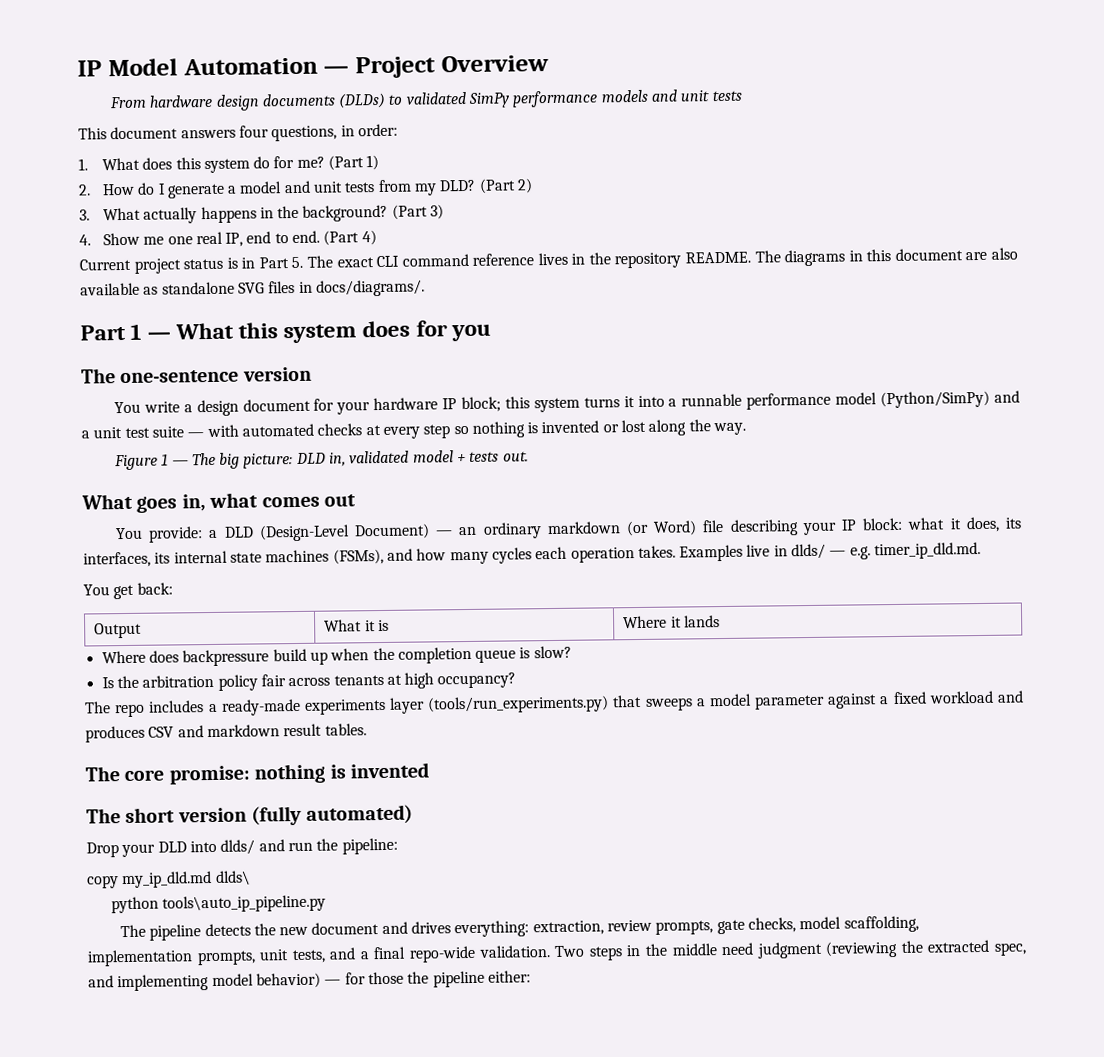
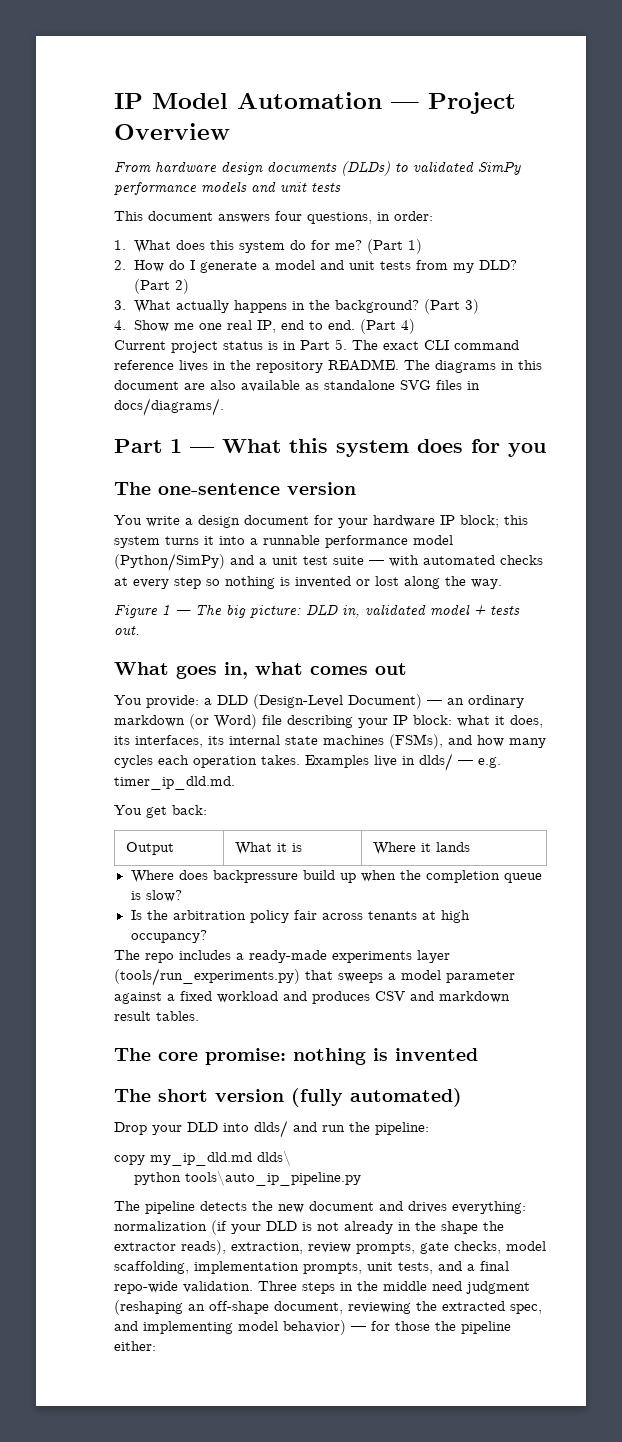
(530, 929) none -> [114,1220,504,1235] [114,1240,226,1255] normalization (if your DLD is not already in the shape the extractor reads),
[554,945,586,957] Two -> [258,1281,297,1291] Three
[825,940,899,958] (reviewing -> [114,1300,411,1315] (reshaping an off-shape document, reviewing

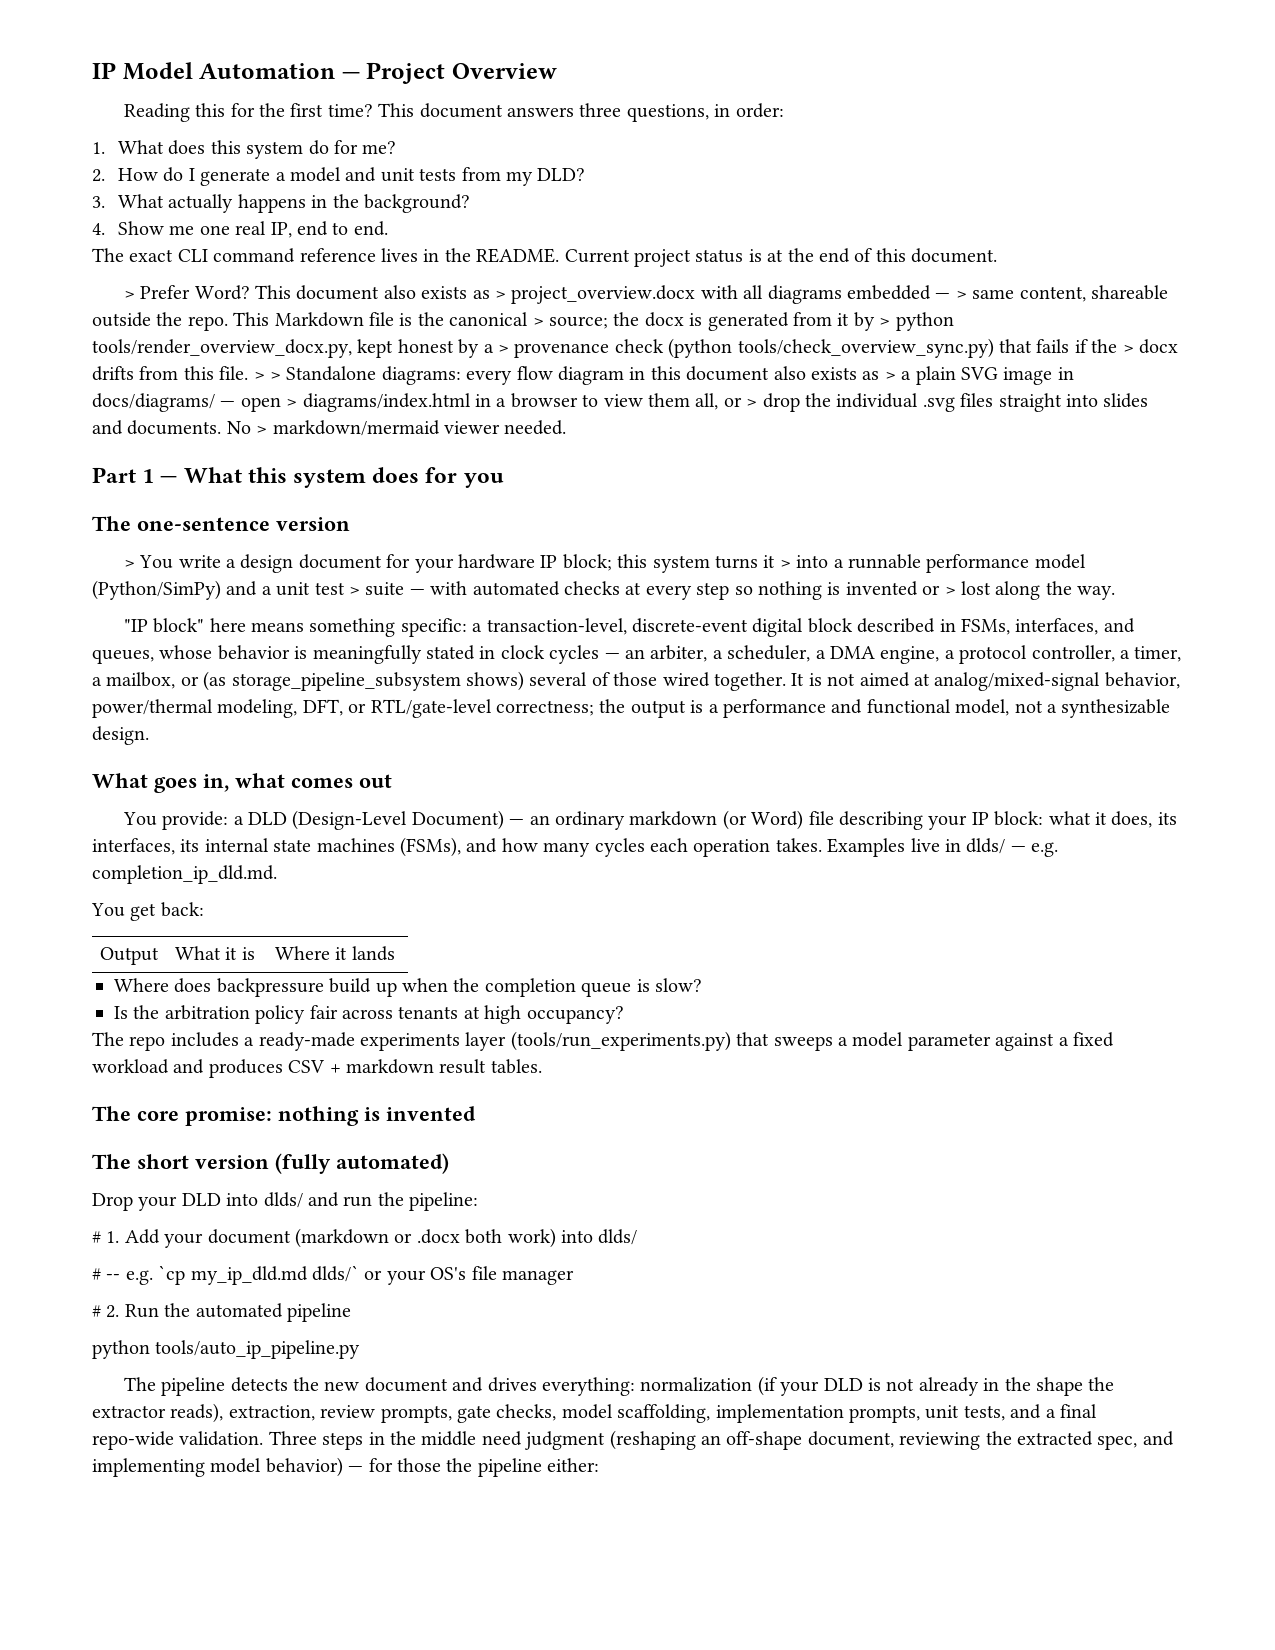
[114,161,521,176] [114,181,341,195] From hardware design documents (DLDs) to validated SimPy performance models and unit tests // -> [123,103,373,122] Reading this for the first time?
[275,211,302,221] four -> [579,103,622,117] three
[367,239,423,254] (Part 1) -> (397, 147) none
[134,279,190,294] (Part 2) -> (586, 174) none
[424,299,480,314] (Part 3) -> (471, 203) none
[360,319,416,334] [114,339,347,353] (Part 4) // Current project status is in Part 5. -> (388, 228) //
[256,359,542,373] [114,380,480,392] [114,398,224,416] repository README. The diagrams in this document are also available as standalone SVG files in docs/diagrams/. -> [476,248,998,267] [123,285,1169,304] [92,312,954,331] [92,338,1178,358] [92,366,1074,385] [92,393,1149,412] [92,420,567,436] README. Current project status is at the end of this document. // > Prefer Word? This document also exists as > project_overview.docx with all diagrams embedded — > same content, shareable outside the repo. This Markdown file is the canonical > source; the docx is generated from it by > python tools/render_overview_docx.py, kept honest by a > provenance check (python tools/check_overview_sync.py) that fails if the > docx drifts from this file. > > Standalone diagrams: every flow diagram in this document also exists as > a plain SVG image in docs/diagrams/ — open > diagrams/index.html in a browser to view them all, or > drop the individual .svg files straight into slides and documents. No > markdown/mermaid viewer needed.
(356, 488) none -> [123,560,135,568] >
(214, 540) none -> [779,560,791,568] >
(328, 560) none -> [349,587,360,595] >
(370, 582) none -> [944,587,956,595] >
[114,604,520,618] [114,626,140,635] Figure 1 — The big picture: DLD in, validated model + tests out. -> [123,618,1135,637] [92,645,1182,664] [92,671,1180,691] [92,699,1171,718] [92,726,149,745] "IP block" here means something specific: a transaction-level, discrete-event digital block described in FSMs, interfaces, and queues, whose behavior is meaningfully stated in clock cycles — an arbiter, a scheduler, a DMA engine, a protocol controller, a timer, a mailbox, or (as storage_pipeline_subsystem shows) several of those wired together. It is not aimed at analog/mixed-signal behavior, power/thermal modeling, DFT, or RTL/gate-level correctness; the output is a performance and functional model, not a synthesizable design.
[114,776,235,790] timer_ip_dld.md. -> [92,865,277,884] completion_ip_dld.md.
[410,991,434,1001] and -> [329,1064,341,1073] +
[114,1150,291,1166] [134,1170,362,1186] copy my_ip_dld.md dlds\ // python tools\auto_ip_pipeline.py -> [92,1228,638,1248] [92,1265,574,1285] [92,1303,351,1322] [92,1340,361,1359] # 1. Add your document (markdown or .docx both work) into dlds/ // # -- e.g. `cp my_ip_dld.md dlds/` or your OS's file manager // # 2. Run the automated pipeline // python tools/auto_ip_pipeline.py

